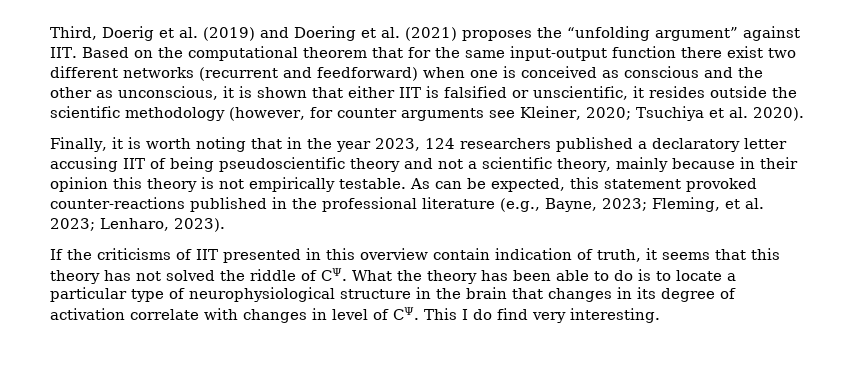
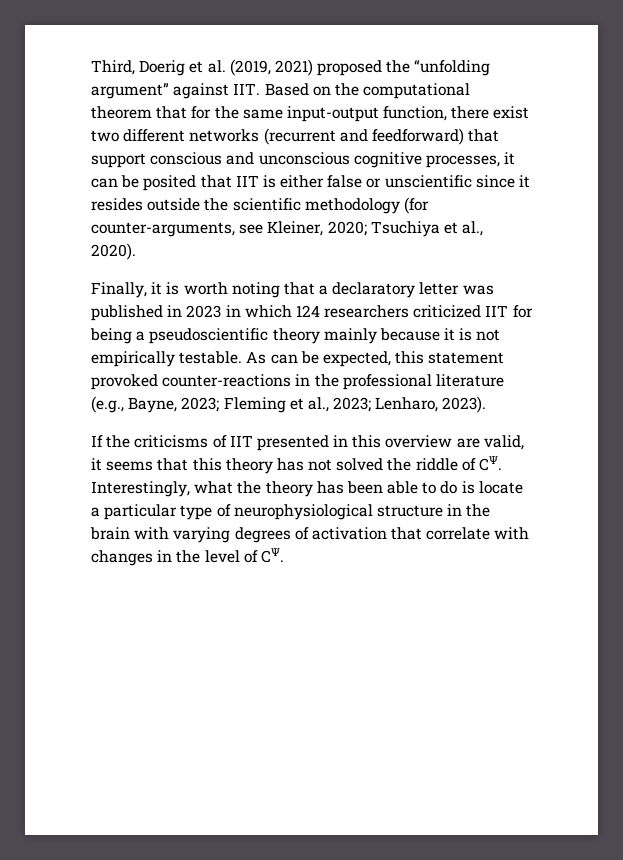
[203,26,532,41] (2019) and Doering et al. (2021) proposes -> [229,59,383,76] (2019, 2021) proposed
[611,46,676,58] function -> [383,106,448,121] function,
[423,66,763,78] [50,86,628,100] when one is conceived as conscious and the other as unconscious, it is shown that either IIT is falsified or unscientific, -> [468,129,500,142] [91,152,516,168] [91,175,515,191] that support conscious and unconscious cognitive processes, it can be posited that IIT is either false or unscientific since
[229,107,484,121] (however, for counter arguments -> [403,197,429,214] [91,222,235,237] (for counter-arguments,
[728,107,748,118] al. -> [462,221,484,236] al.,
[286,137,787,152] [50,157,798,172] [50,177,197,192] in the year 2023, 124 researchers published a declaratory letter accusing IIT of being pseudoscientific theory and not a scientific theory, mainly because in their opinion this theory -> [319,282,494,298] [91,305,533,321] [90,328,456,344] a declaratory letter was published in 2023 in which 124 researchers criticized IIT for being a pseudoscientific theory mainly because it
[190,197,267,212] published -> (292, 380) none
[652,197,764,212] Fleming, et al. -> [223,397,329,413] Fleming et al.,
[433,248,641,262] contain indication of truth, -> [456,435,524,450] are valid,
[352,270,392,281] What -> [91,481,234,497] Interestingly, what
[656,271,671,281] to -> (475, 487) none
[512,287,715,302] that changes in its degree -> [134,527,291,543] with varying degrees
(125, 314) none -> [391,527,423,540] that
(327, 314) none -> [176,550,201,563] the
[424,308,660,323] This I do find very interesting. -> (284, 555) none

